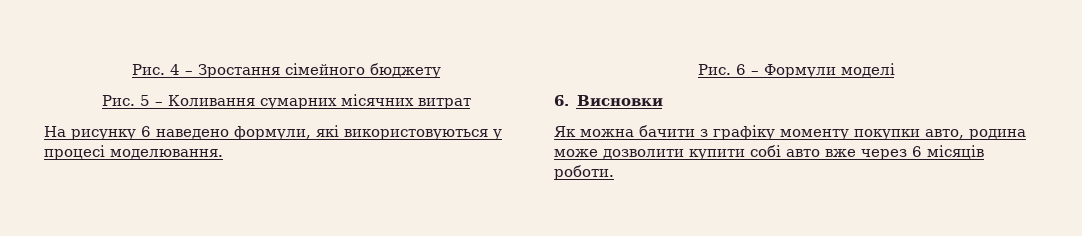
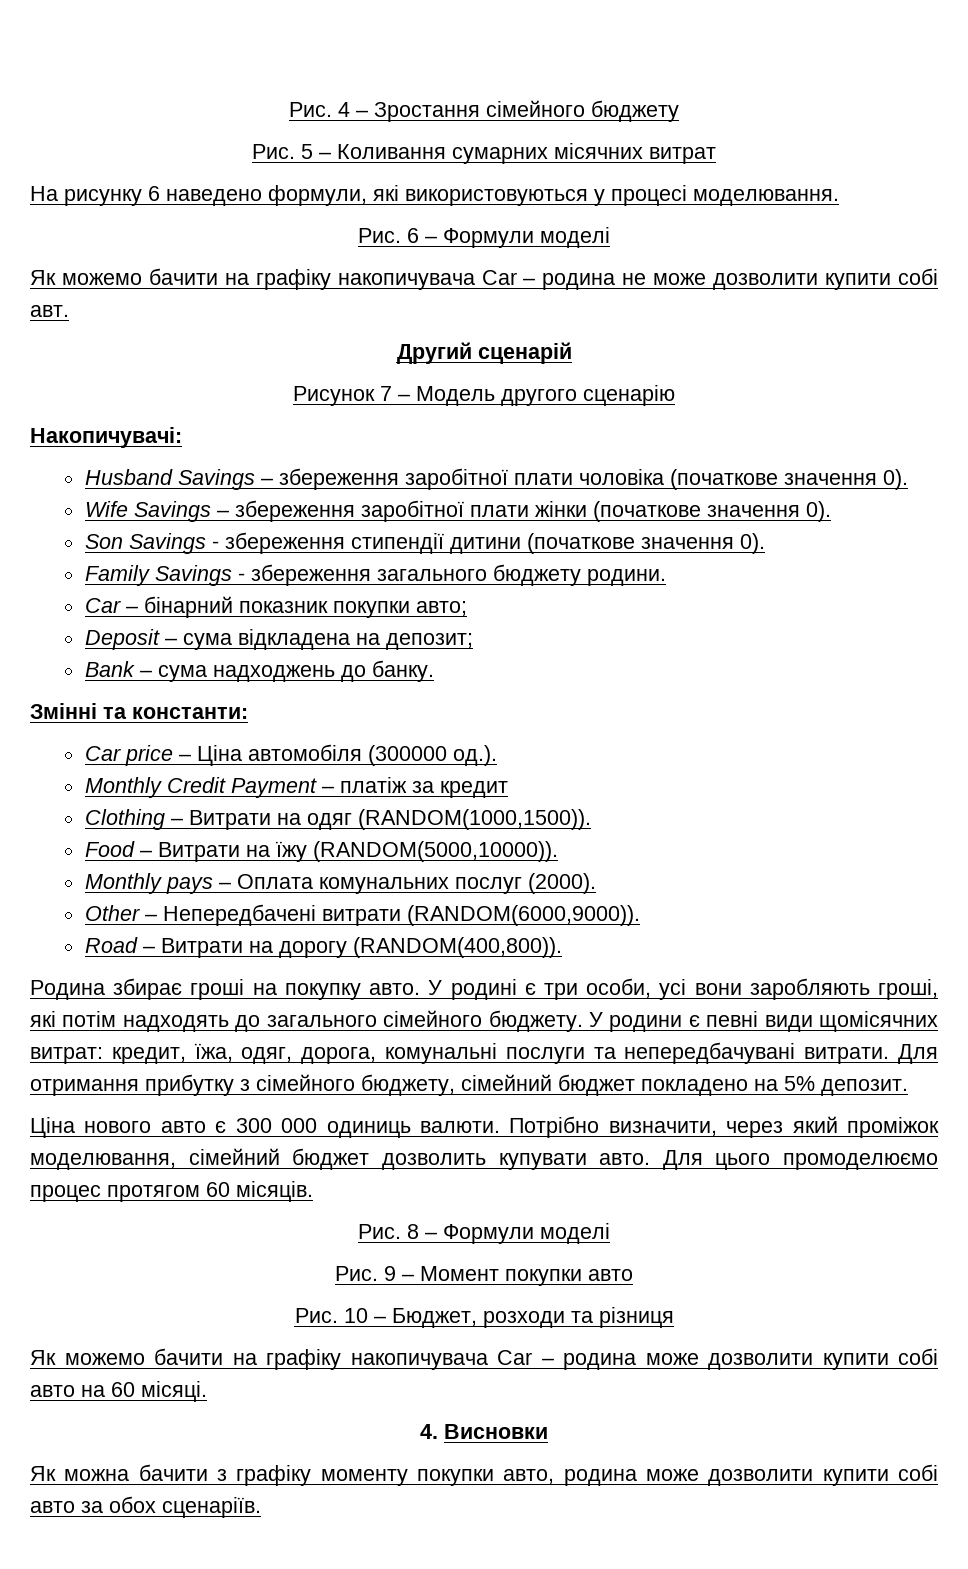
[554,95,569,106] 6. -> [30,268,938,290] [30,305,69,317] [396,342,572,364] [293,385,675,406] [30,427,182,448] [84,468,908,490] [84,500,831,522] [84,532,765,554] [84,564,666,586] [84,596,467,618] [84,629,473,650] [84,660,434,682] [30,703,248,719] [84,744,497,766] [84,777,508,798] [84,809,591,830] [84,841,558,862] [84,873,596,894] [84,904,640,926] [84,937,562,958] [30,978,938,1000] [30,1010,938,1032] [30,1042,938,1064] [30,1074,908,1096] [30,1116,939,1138] [30,1148,938,1170] [30,1181,313,1202] [358,1223,610,1244] [335,1266,633,1286] [294,1307,674,1328] [30,1348,938,1370] [30,1381,207,1402] [420,1424,438,1439] Як можемо бачити на графіку накопичувача Car – родина не може дозволити купити собі авт. // Другий сценарій // Рисунок 7 – Модель другого сценарію // Накопичувачі: // Husband Savings – збереження заробітної плати чоловіка (початкове значення 0). // Wife Savings – збереження заробітної плати жінки (початкове значення 0). // Son Savings - збереження стипендії дитини (початкове значення 0). // Family Savings - збереження загального бюджету родини. // Car – бінарний показник покупки авто; // Deposit – сума відкладена на депозит; // Bank – сума надходжень до банку. // Змінні та константи: // Car price – Ціна автомобіля (300000 од.). // Monthly Credit Payment – платіж за кредит // Clothing – Витрати на одяг (RANDOM(1000,1500)). // Food – Витрати на їжу (RANDOM(5000,10000)). // Monthly pays – Оплата комунальних послуг (2000). // Other – Непередбачені витрати (RANDOM(6000,9000)). // Road – Витрати на дорогу (RANDOM(400,800)). // Родина збирає гроші на покупку авто. У родині є три особи, усі вони заробляють гроші, які потім надходять до загального сімейного бюджету. У родини є певні види щомісячних витрат: кредит, їжа, одяг, дорога, комунальні послуги та непередбачувані витрати. Для отримання прибутку з сімейного бюджету, сімейний бюджет покладено на 5% депозит. // Ціна нового авто є 300 000 одиниць валюти. Потрібно визначити, через який проміжок моделювання, сімейний бюджет дозволить купувати авто. Для цього промоделюємо процес протягом 60 місяців. // Рис. 8 – Формули моделі // Рис. 9 – Момент покупки авто // Рис. 10 – Бюджет, розходи та різниця // Як можемо бачити на графіку накопичувача Car – родина може дозволити купити собі авто на 60 місяці. // 4.
[825,145,984,160] [554,165,614,180] вже через 6 місяців роботи. -> [81,1496,261,1518] за обох сценаріїв.

